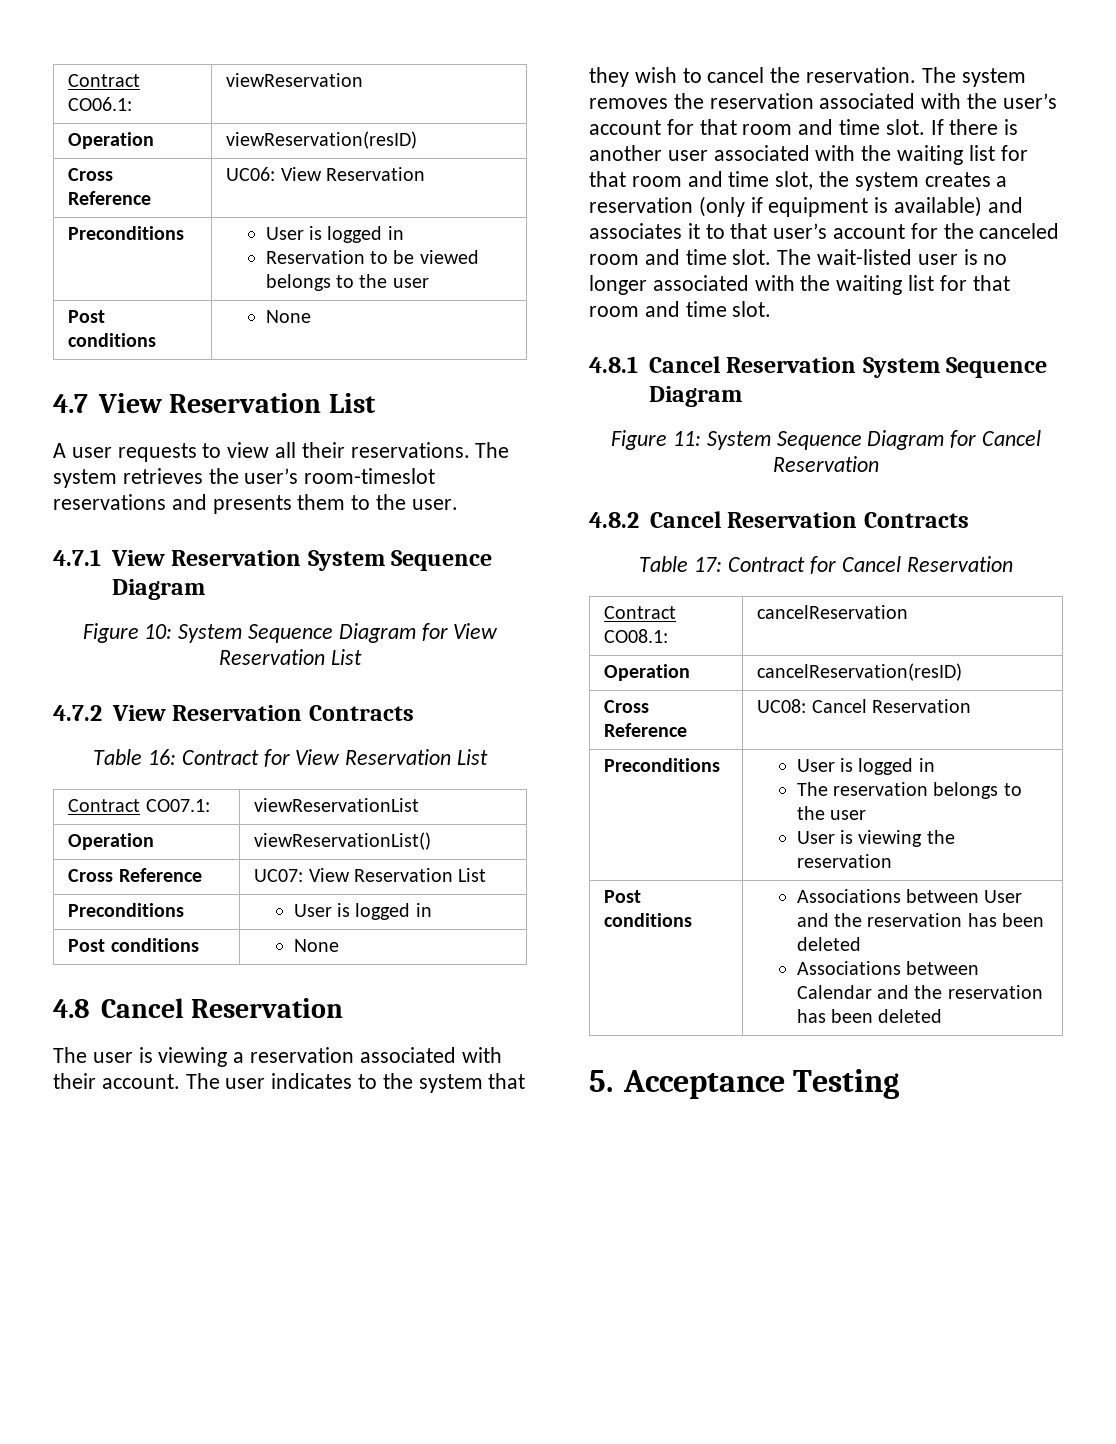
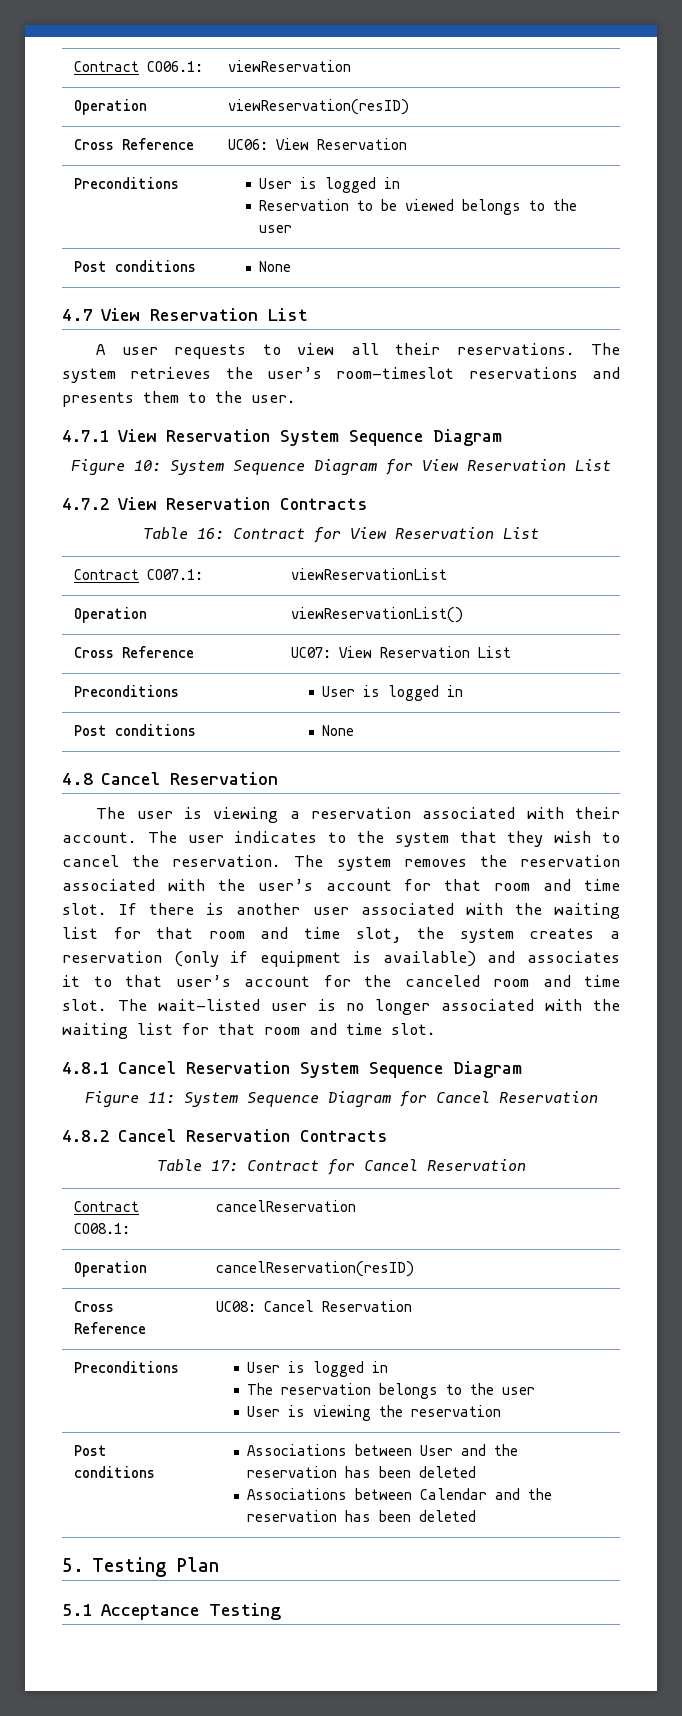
(613, 1081) none -> [92,1557,220,1577] [62,1604,93,1616] Testing Plan // 5.1

